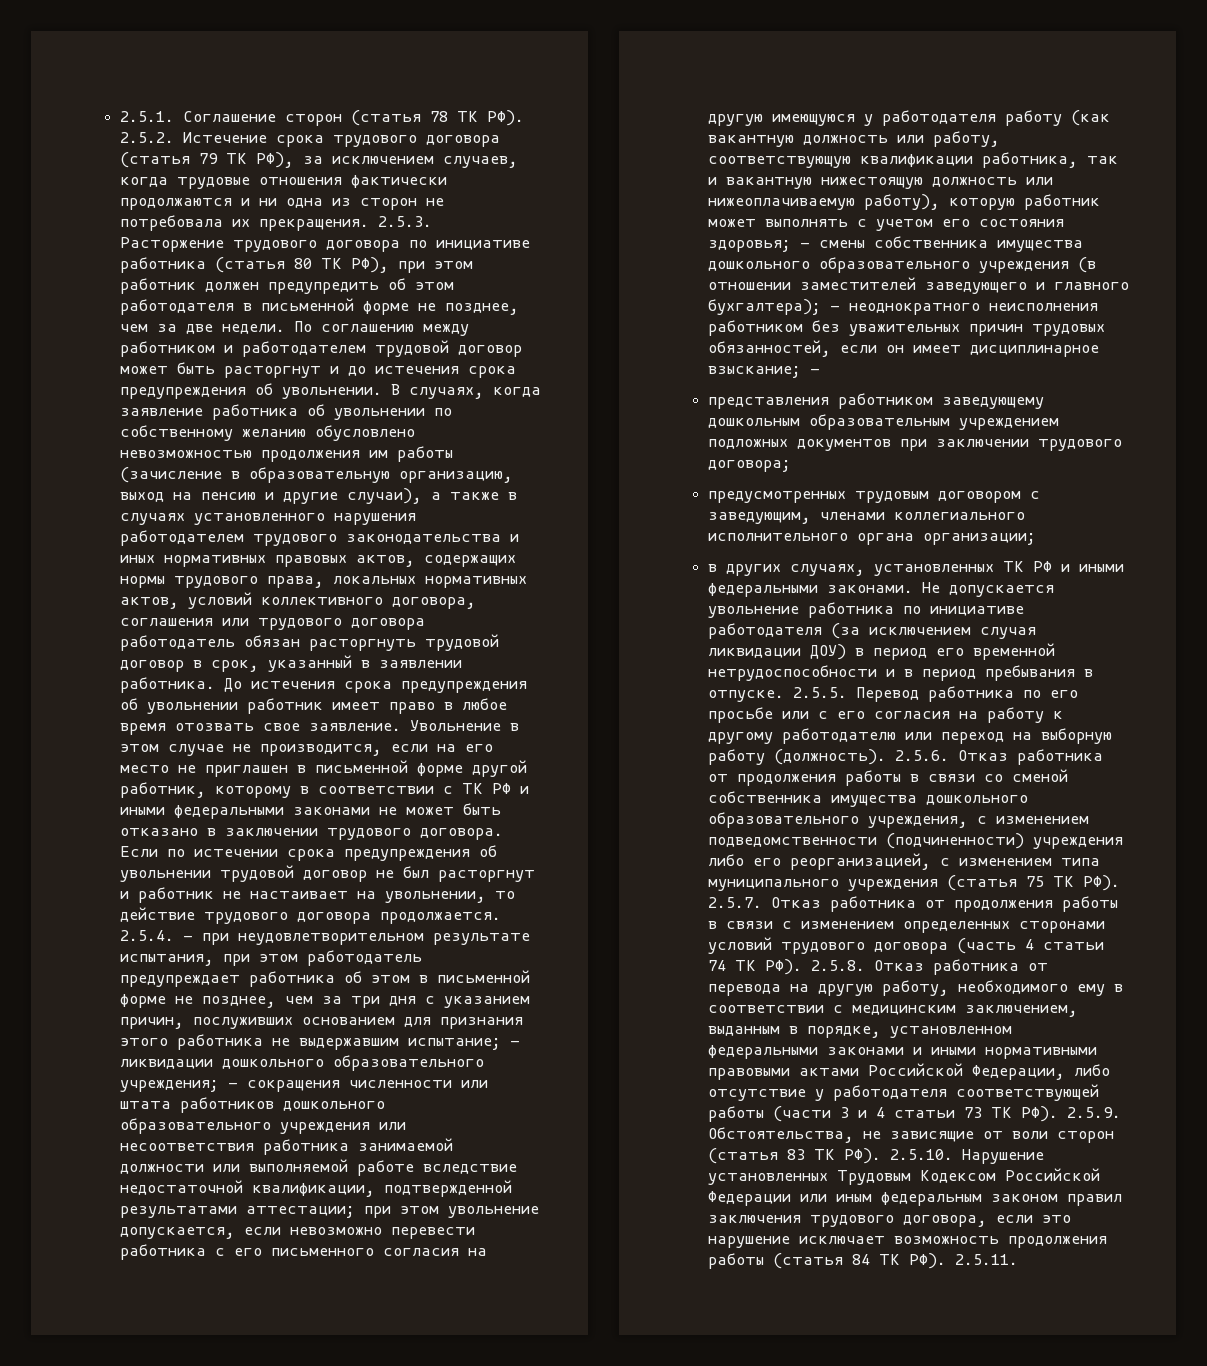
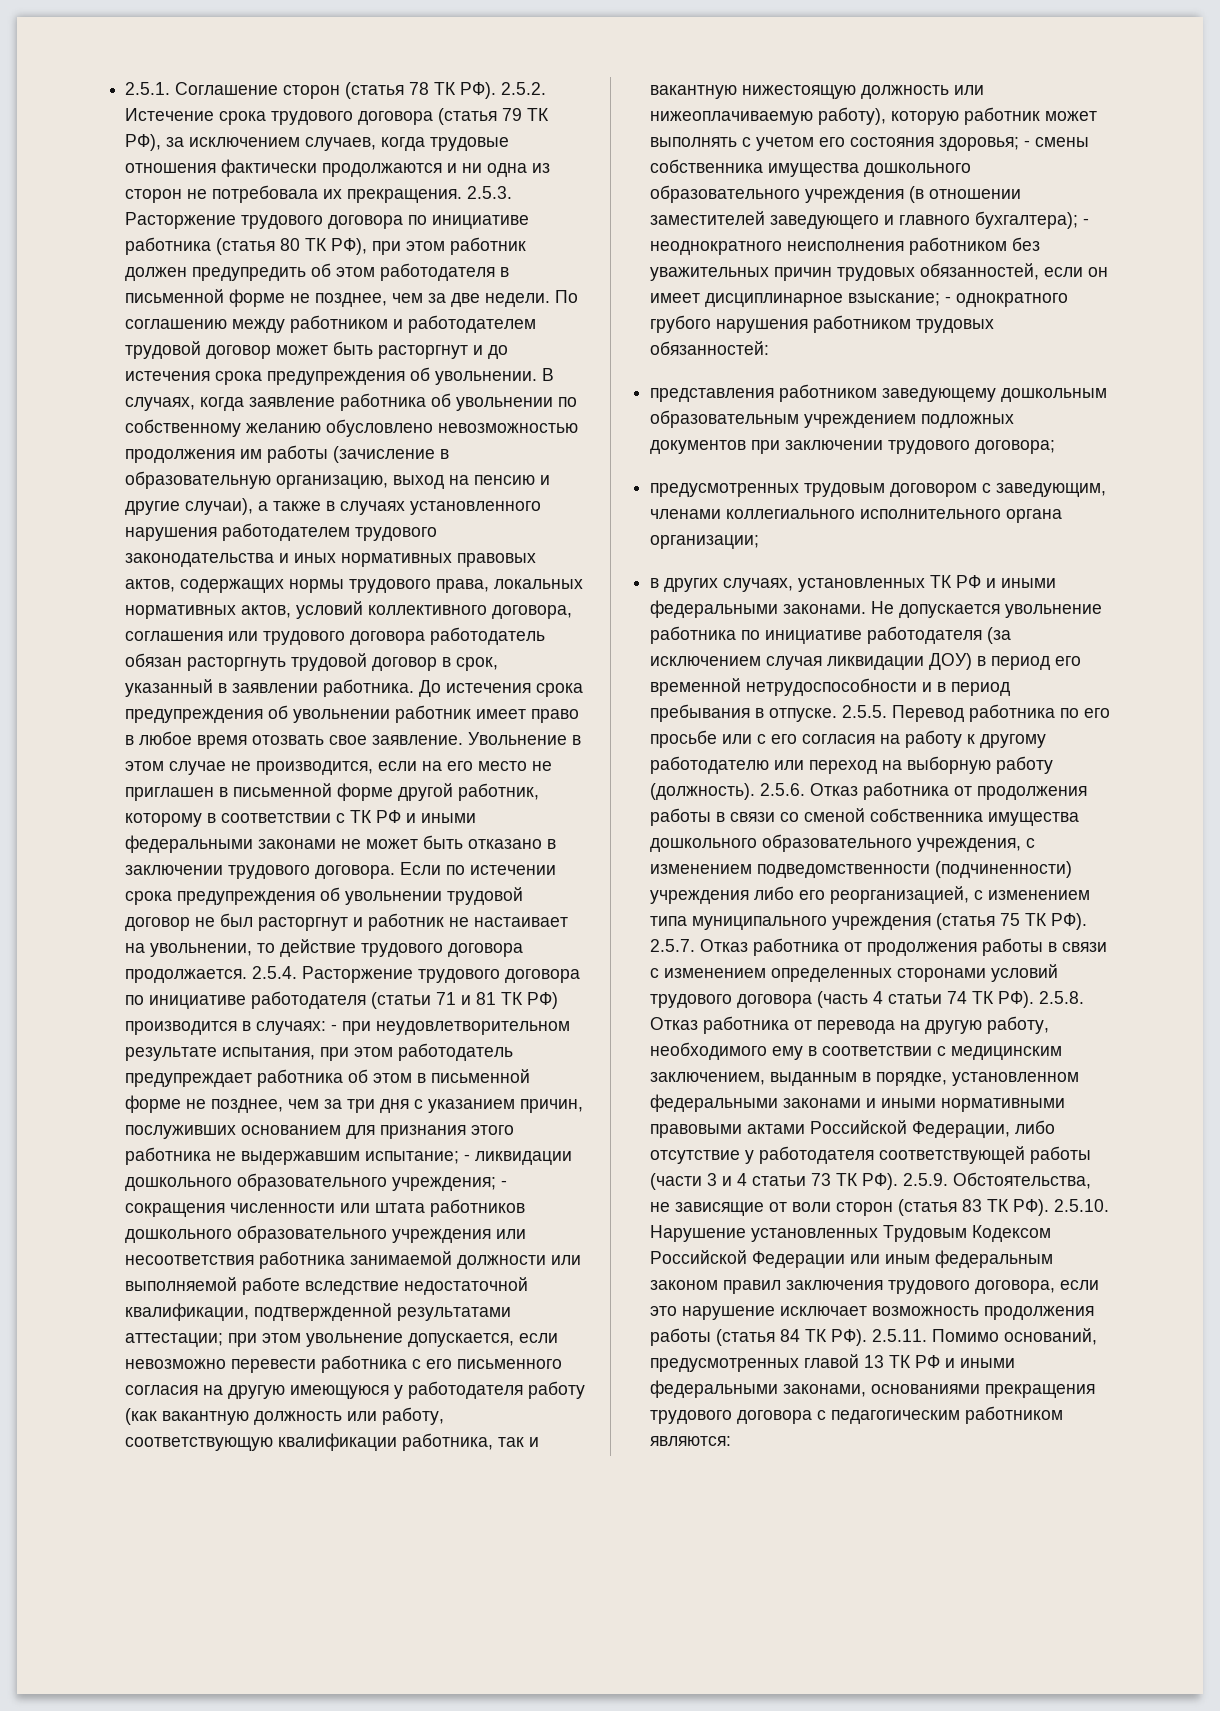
(175, 935) none -> [302,966,581,983] [125,991,559,1009] [125,1021,327,1035] Расторжение трудового договора по инициативе работодателя (статьи 71 и 81 ТК РФ) производится в случаях:
(821, 371) none -> [956,293,1069,307] [650,315,995,333] [650,341,770,355] однократного грубого нарушения работником трудовых обязанностей:
(1019, 1259) none -> [932,1328,1098,1345] [650,1354,1016,1372] [650,1380,1096,1398] [650,1406,1064,1424] [650,1436,732,1446] Помимо оснований, предусмотренных главой 13 ТК РФ и иными федеральными законами, основаниями прекращения трудового договора с педагогическим работником являются:

